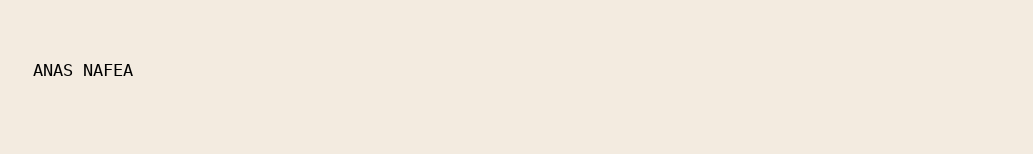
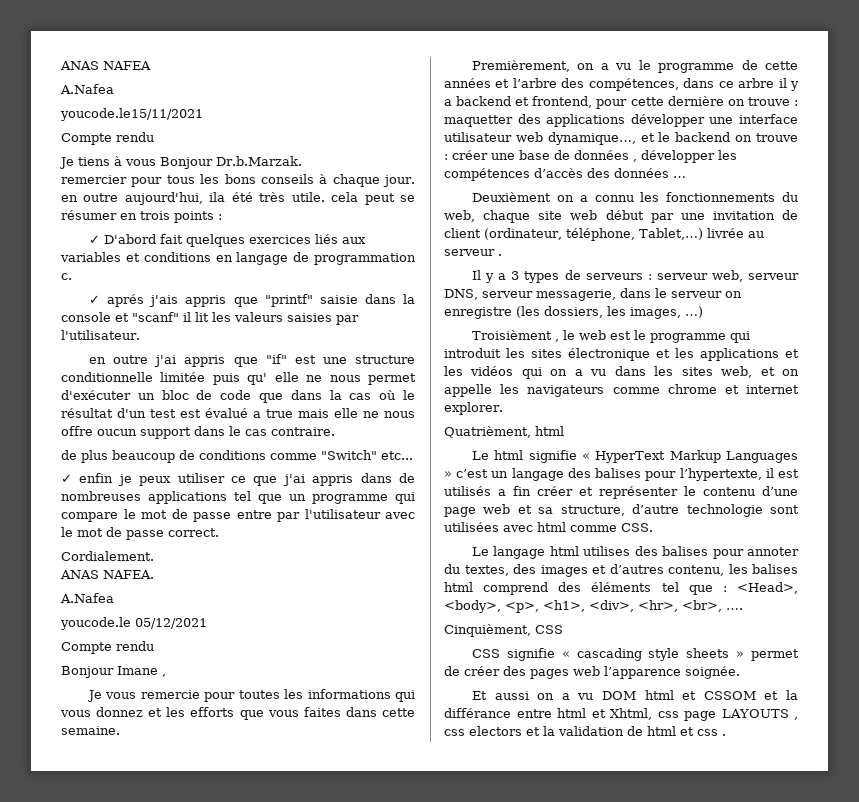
(133, 70) none -> [60,84,114,94] [60,108,203,121] [61,132,154,145] [59,156,302,169] [61,174,416,187] [61,192,416,205] [61,210,222,223] [89,234,367,247] [60,252,416,265] [61,273,72,280] [89,294,415,307] [61,312,359,325] [61,330,140,340] [89,354,416,367] [61,372,416,385] [61,390,416,403] [61,408,415,418] [61,426,335,439] [61,450,413,463] [61,473,415,486] [61,491,415,504] [61,509,415,522] [61,527,219,540] [61,551,154,561] [60,570,154,579] [60,593,114,603] [60,617,207,630] [61,641,154,654] [61,666,166,678] [87,689,416,702] [60,707,415,720] [61,726,120,735] [472,60,798,73] [444,78,799,91] [444,96,798,109] [444,114,798,127] [444,132,798,145] [444,150,737,163] [444,168,686,181] [472,192,798,202] [444,210,798,223] [444,228,764,241] [444,249,502,256] [472,270,799,283] [444,288,742,301] [444,306,703,319] [472,330,751,343] [444,348,799,361] [444,366,799,379] [444,384,799,397] [444,402,503,415] [444,426,564,438] [472,450,798,463] [444,468,799,481] [444,486,798,499] [444,504,799,517] [444,522,653,532] [472,546,799,559] [444,564,798,577] [444,582,798,595] [444,600,743,613] [444,624,563,637] [472,648,799,661] [444,666,740,679] [472,690,798,700] [444,708,798,721] [444,726,726,736] // A.Nafea // youcode.le15/11/2021 // Compte rendu // Je tiens à vous Bonjour Dr.b.Marzak. // remercier pour tous les bons conseils à chaque jour. en outre aujourd'hui, ila été très utile. cela peut se résumer en trois points : // ✓ D'abord fait quelques exercices liés aux variables et conditions en langage de programmation c. // ✓ aprés j'ais appris que "printf" saisie dans la console et "scanf" il lit les valeurs saisies par l'utilisateur. // en outre j'ai appris que "if" est une structure conditionnelle limitée puis qu' elle ne nous permet d'exécuter un bloc de code que dans la cas où le résultat d'un test est évalué a true mais elle ne nous offre oucun support dans le cas contraire. // de plus beaucoup de conditions comme "Switch" etc... // ✓ enfin je peux utiliser ce que j'ai appris dans de nombreuses applications tel que un programme qui compare le mot de passe entre par l'utilisateur avec le mot de passe correct. // Cordialement. // ANAS NAFEA. // A.Nafea // youcode.le 05/12/2021 // Compte rendu // Bonjour Imane , // Je vous remercie pour toutes les informations qui vous donnez et les efforts que vous faites dans cette semaine. // Premièrement, on a vu le programme de cette années et l’arbre des compétences, dans ce arbre il y a backend et frontend, pour cette dernière on trouve : maquetter des applications développer une interface utilisateur web dynamique…, et le backend on trouve : créer une base de données , développer les compétences d’accès des données … // Deuxièment on a connu les fonctionnements du web, chaque site web début par une invitation de client (ordinateur, téléphone, Tablet,…) livrée au serveur . // Il y a 3 types de serveurs : serveur web, serveur DNS, serveur messagerie, dans le serveur on enregistre (les dossiers, les images, …) // Troisièment , le web est le programme qui introduit les sites électronique et les applications et les vidéos qui on a vu dans les sites web, et on appelle les navigateurs comme chrome et internet explorer. // Quatrièment, html // Le html signifie « HyperText Markup Languages » c’est un langage des balises pour l’hypertexte, il est utilisés a fin créer et représenter le contenu d’une page web et sa structure, d’autre technologie sont utilisées avec html comme CSS. // Le langage html utilises des balises pour annoter du textes, des images et d’autres contenu, les balises html comprend des éléments tel que : <Head>, <body>, <p>, <h1>, <div>, <hr>, <br>, …. // Cinquièment, CSS // CSS signifie « cascading style sheets » permet de créer des pages web l’apparence soignée. // Et aussi on a vu DOM html et CSSOM et la différance entre html et Xhtml, css page LAYOUTS , css electors et la validation de html et css .

